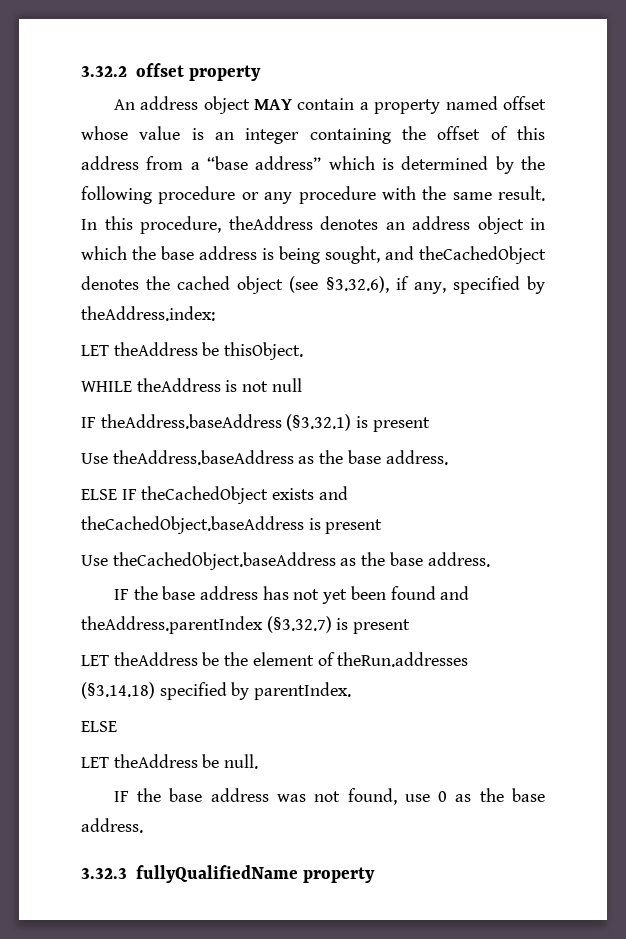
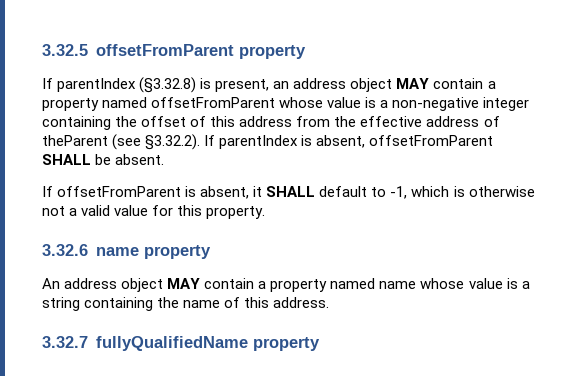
[81,63,184,77] 3.32.2 offset -> [42,44,306,59] [42,77,496,93] [42,97,530,111] [42,116,500,130] [42,134,494,150] [42,154,165,165] [42,186,535,199] [42,205,266,219] [42,244,139,256] 3.32.5 offsetFromParent property // If parentIndex (§3.32.8) is present, an address object MAY contain a property named offsetFromParent whose value is a non-negative integer containing the offset of this address from the effective address of theParent (see §3.32.2). If parentIndex is absent, offsetFromParent SHALL be absent. // If offsetFromParent is absent, it SHALL default to -1, which is otherwise not a valid value for this property. // 3.32.6 name
[503,96,546,110] [81,126,545,144] [81,156,545,174] [81,186,545,204] [81,216,545,234] [81,246,546,264] [81,276,545,294] [81,306,215,321] [81,342,304,360] [81,378,302,392] [81,414,430,432] [81,450,448,465] [81,486,348,504] [81,516,383,534] [81,552,490,570] [113,586,470,604] [81,616,411,634] [81,652,469,667] [81,682,352,700] [81,721,117,732] [81,754,259,769] [113,788,546,805] [81,818,143,833] [81,868,127,879] offset whose value is an integer containing the offset of this address from a “base address” which is determined by the following procedure or any procedure with the same result. In this procedure, theAddress denotes an address object in which the base address is being sought, and theCachedObject denotes the cached object (see §3.32.6), if any, specified by theAddress.index: // LET theAddress be thisObject. // WHILE theAddress is not null // IF theAddress.baseAddress (§3.32.1) is present // Use theAddress.baseAddress as the base address. // ELSE IF theCachedObject exists and theCachedObject.baseAddress is present // Use theCachedObject.baseAddress as the base address. // IF the base address has not yet been found and theAddress.parentIndex (§3.32.7) is present // LET theAddress be the element of theRun.addresses (§3.14.18) specified by parentIndex. // ELSE // LET theAddress be null. // IF the base address was not found, use 0 as the base address. // 3.32.3 -> [379,278,530,289] [42,297,330,311] [42,336,88,348] name whose value is a string containing the name of this address. // 3.32.7

